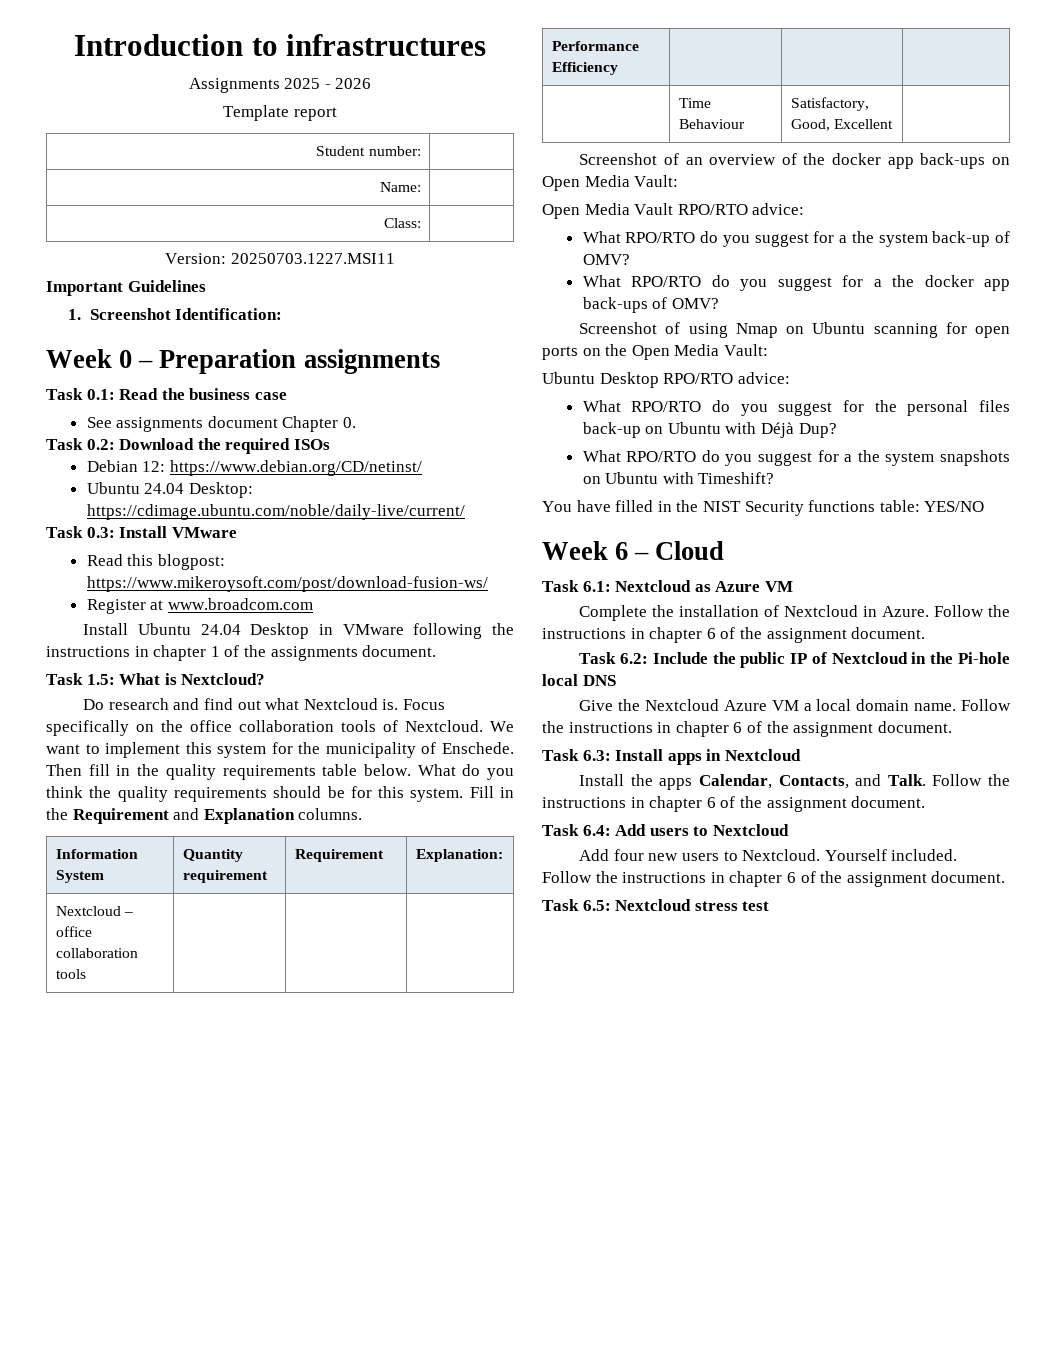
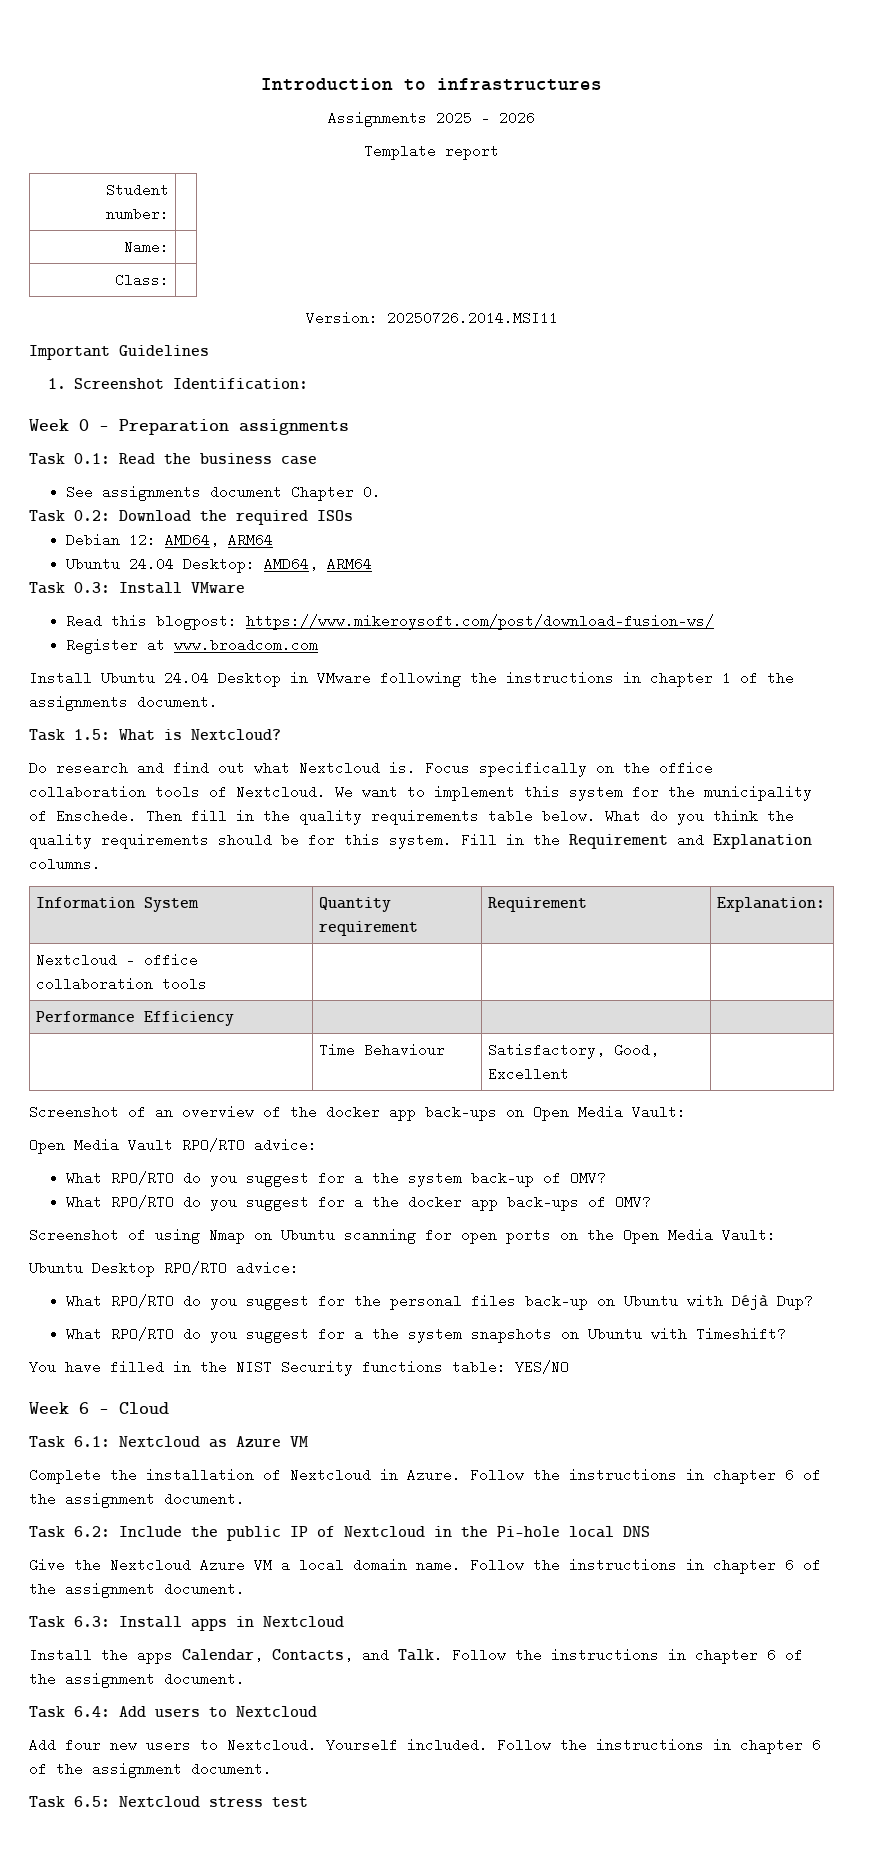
[230,253,395,264] 20250703.1227.MSI11 -> [386,311,558,325] 20250726.2014.MSI11
[169,460,422,476] https://www.debian.org/CD/netinst/ -> [164,533,273,547] AMD64, ARM64
[86,504,465,520] https://cdimage.ubuntu.com/noble/daily-live/current/ -> [263,557,372,571] AMD64, ARM64

